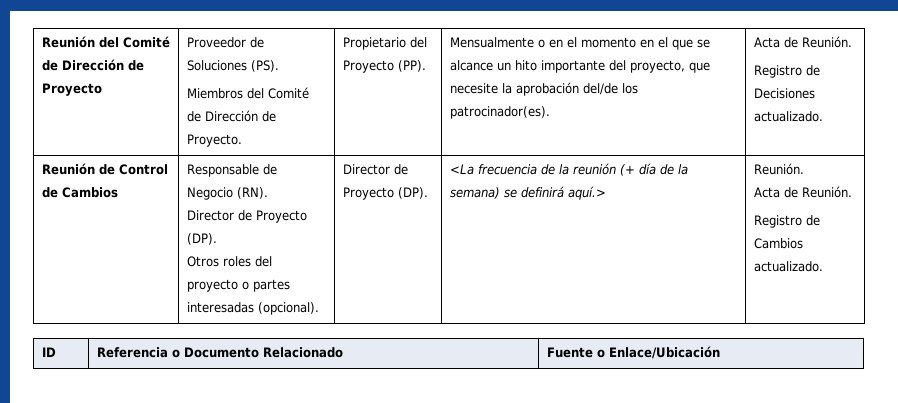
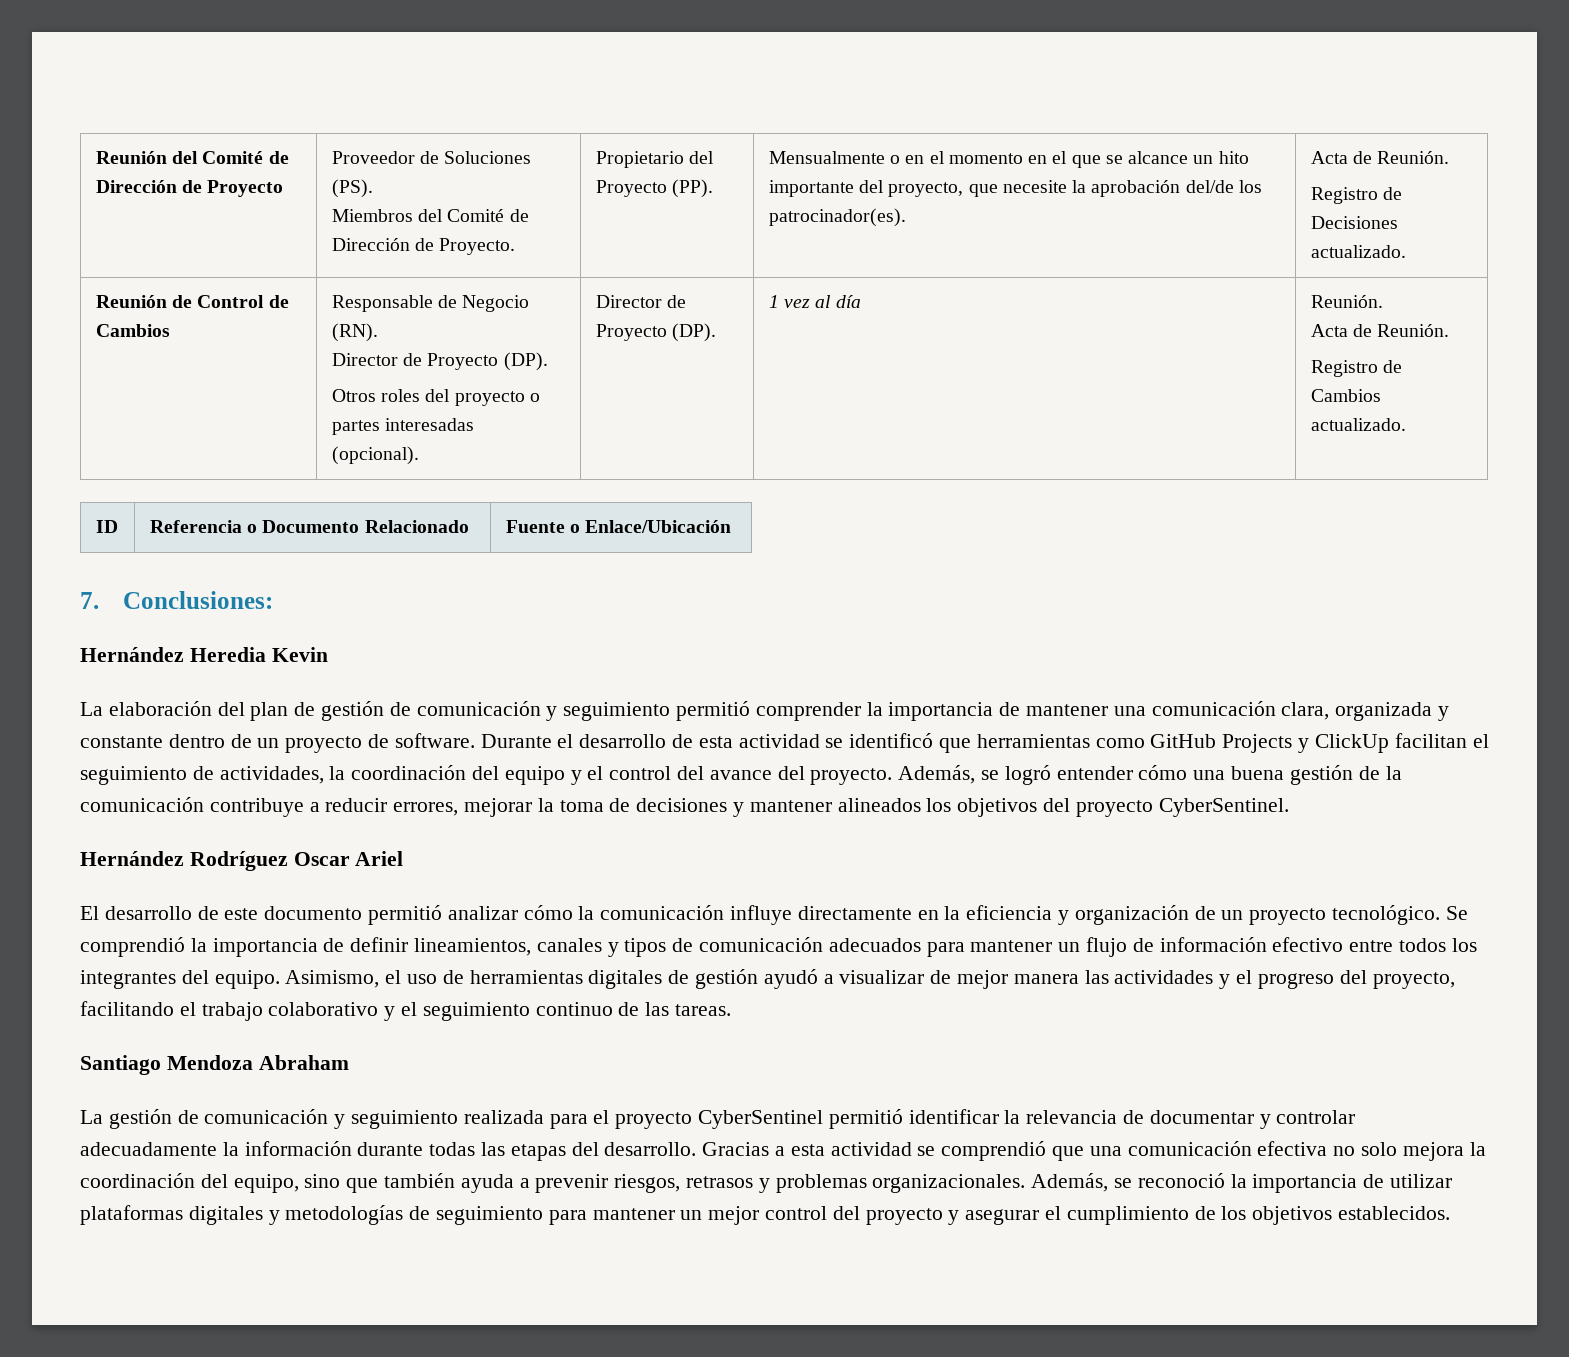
[449,163,688,176] [449,186,606,200] <La frecuencia de la reunión (+ día de la semana) se definirá aquí.> -> [768,295,861,308] 1 vez al día
(720, 352) none -> [80,591,273,609] [80,647,328,662] [80,701,1450,721] [80,733,1489,753] [80,765,1402,785] [80,797,1289,817] [80,851,404,871] [80,905,1468,925] [80,937,1477,957] [80,969,1455,989] [80,1001,732,1021] [80,1055,349,1075] [80,1109,1356,1129] [80,1141,1486,1161] [80,1173,1453,1193] [80,1205,1451,1225] // 7. Conclusiones: // Hernández Heredia Kevin // La elaboración del plan de gestión de comunicación y seguimiento permitió comprender la importancia de mantener una comunicación clara, organizada y constante dentro de un proyecto de software. Durante el desarrollo de esta actividad se identificó que herramientas como GitHub Projects y ClickUp facilitan el seguimiento de actividades, la coordinación del equipo y el control del avance del proyecto. Además, se logró entender cómo una buena gestión de la comunicación contribuye a reducir errores, mejorar la toma de decisiones y mantener alineados los objetivos del proyecto CyberSentinel. // Hernández Rodríguez Oscar Ariel // El desarrollo de este documento permitió analizar cómo la comunicación influye directamente en la eficiencia y organización de un proyecto tecnológico. Se comprendió la importancia de definir lineamientos, canales y tipos de comunicación adecuados para mantener un flujo de información efectivo entre todos los integrantes del equipo. Asimismo, el uso de herramientas digitales de gestión ayudó a visualizar de mejor manera las actividades y el progreso del proyecto, facilitando el trabajo colaborativo y el seguimiento continuo de las tareas. // Santiago Mendoza Abraham // La gestión de comunicación y seguimiento realizada para el proyecto CyberSentinel permitió identificar la relevancia de documentar y controlar adecuadamente la información durante todas las etapas del desarrollo. Gracias a esta actividad se comprendió que una comunicación efectiva no solo mejora la coordinación del equipo, sino que también ayuda a prevenir riesgos, retrasos y problemas organizacionales. Además, se reconoció la importancia de utilizar plataformas digitales y metodologías de seguimiento para mantener un mejor control del proyecto y asegurar el cumplimiento de los objetivos establecidos.

